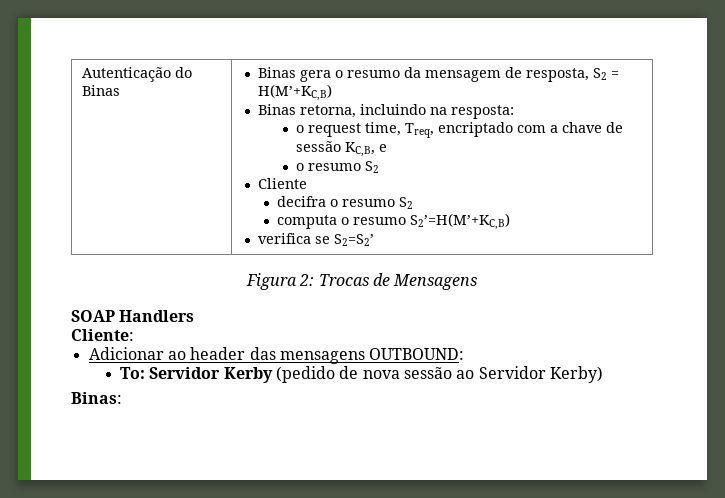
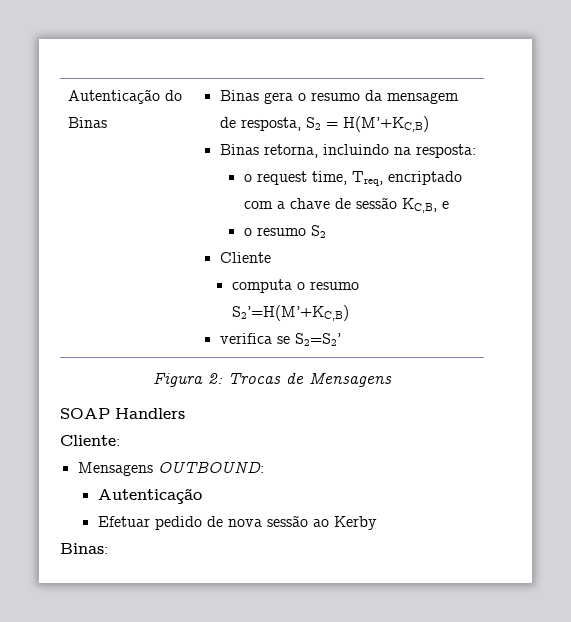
[277,196,414,209] // decifra o resumo S2 -> (271, 257) none
[88,347,465,364] [120,366,335,383] Adicionar ao header das mensagens OUTBOUND: // To: Servidor Kerby (pedido -> [77,461,264,476] [97,488,202,504] [97,516,202,530] Mensagens OUTBOUND: // Autenticação // Efetuar pedido
[478,366,603,383] Servidor Kerby) -> [333,516,377,530] Kerby

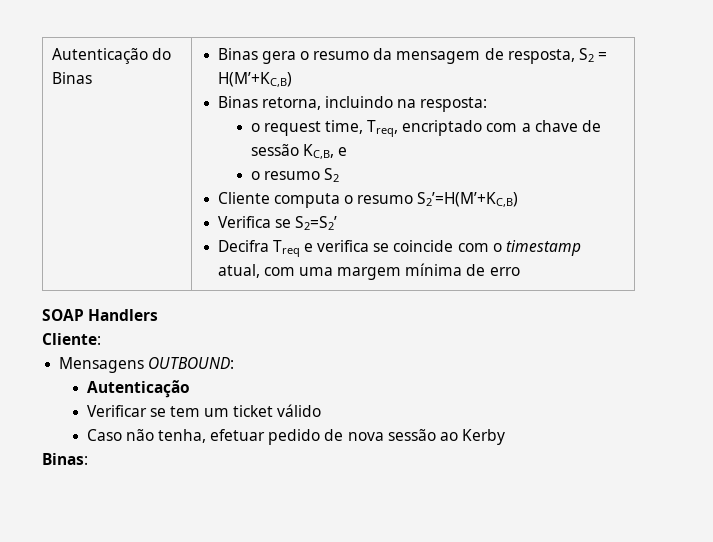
(271, 257) // -> (270, 198) none
[219,333,341,346] [153,372,392,387] verifica se S2=S2’ // Figura 2: Trocas de Mensagens -> [217,216,337,230] [217,240,582,257] [217,263,520,280] Verifica se S2=S2’ // Decifra Treq e verifica se coincide com o timestamp atual, com uma margem mínima de erro
[97,516,150,527] Efetuar -> [86,404,322,417] [86,429,266,443] Verificar se tem um ticket válido // Caso não tenha, efetuar

